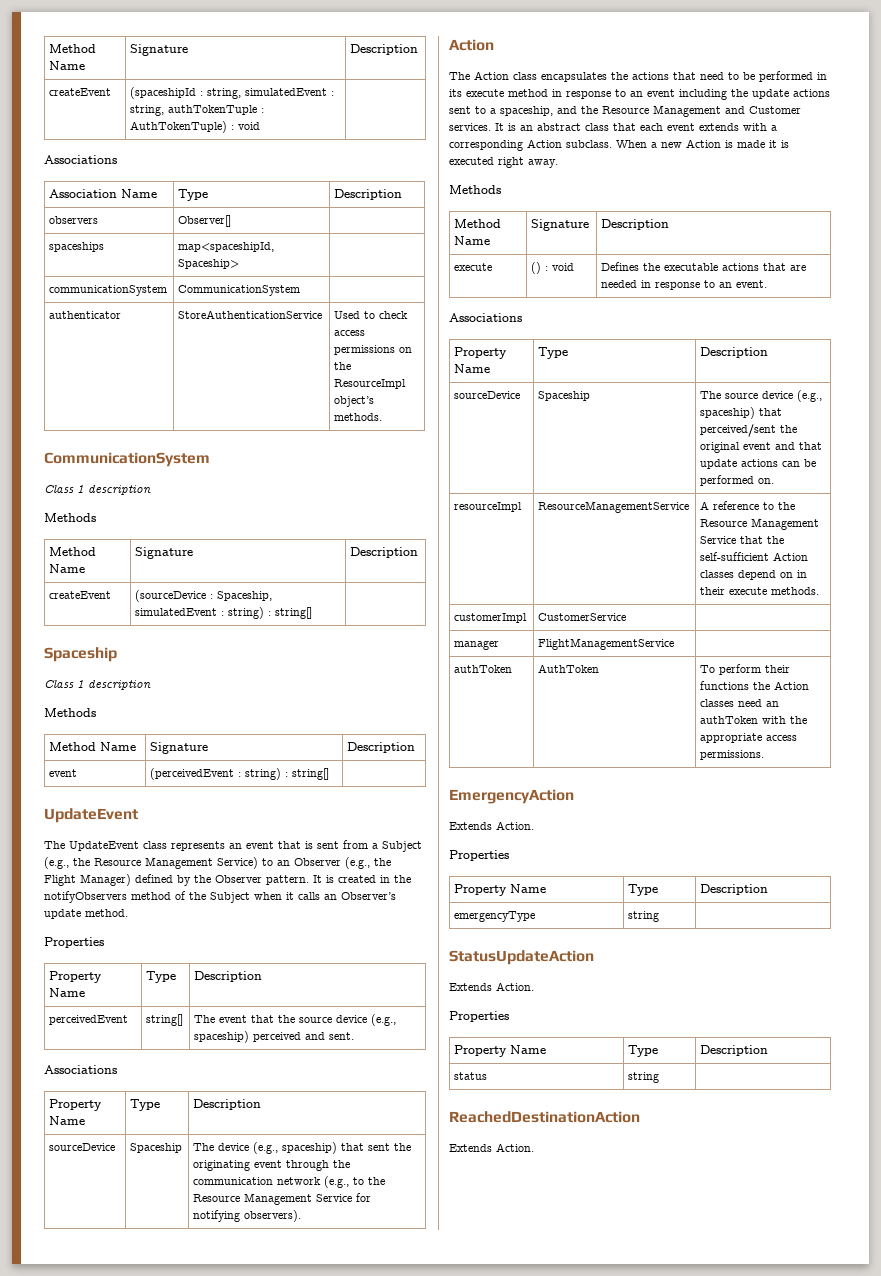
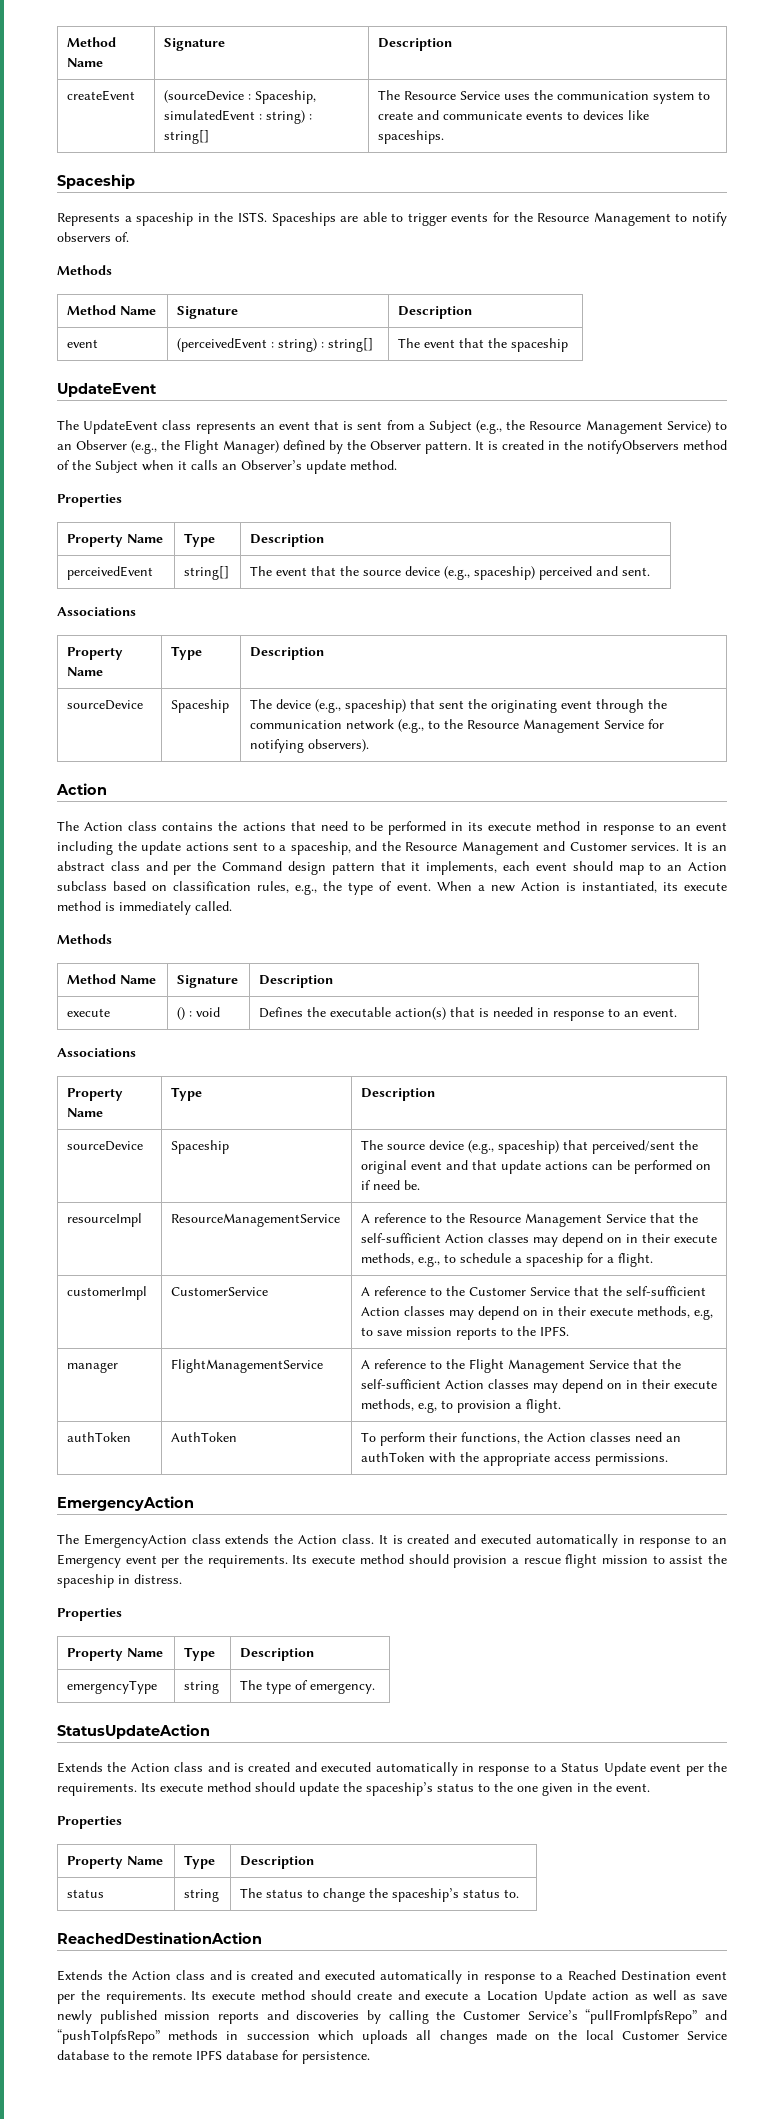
[49,44,97,53] [49,61,86,70] [130,44,189,56] [350,44,419,55] [49,88,112,96] [130,87,335,99] [130,105,265,116] [130,121,261,133] [44,155,117,164] [49,189,158,198] [178,189,209,201] [334,189,403,200] [49,216,99,224] [178,215,232,227] [49,242,105,252] [178,242,275,252] [178,259,240,269] [49,285,168,296] [178,285,301,296] [49,311,122,319] [178,310,323,319] [334,311,409,319] [334,330,366,336] [334,345,413,355] [334,362,352,370] [334,379,407,389] [334,396,375,407] [334,413,383,421] [44,452,210,467] [44,485,151,495] [44,513,96,522] [49,547,97,556] [49,564,86,573] [135,547,194,559] [350,547,419,558] Method Name | Signature | Description // createEvent | (spaceshipId : string, simulatedEvent : string, authTokenTuple : AuthTokenTuple) : void | // Associations // Association Name | Type | Description // observers | Observer[] | // spaceships | map<spaceshipId, Spaceship> | // communicationSystem | CommunicationSystem | // authenticator | StoreAuthenticationService | Used to check access permissions on the ResourceImpl object’s methods. // CommunicationSystem // Class 1 description // Methods // Method Name | Signature | Description -> [66,37,116,47] [66,58,103,67] [163,38,225,51] [377,38,452,51] Method Name | Signature | Description
[44,647,117,662] [44,680,151,690] // Spaceship // Class 1 description -> [377,90,710,104] [377,110,649,120] [377,130,444,144] [57,174,135,189] [57,212,727,226] [57,232,129,242] The Resource Service uses the communication system to create and communicate events to devices like spaceships. // Spaceship // Represents a spaceship in the ISTS. Spaceships are able to trigger events for the Resource Management to notify observers of.
(330, 774) none -> [397,338,568,352] The event that the spaceship
[541,72,607,82] encapsulates -> [162,822,214,831] contains
[613,123,777,131] [449,139,612,151] that each event extends with a corresponding Action subclass. -> [145,861,728,875] [57,881,431,895] and per the Command design pattern that it implements, each event should map to an Action subclass based on classification rules, e.g., the type of event.
[737,140,789,148] [449,157,558,168] made it is executed right away. -> [581,881,727,893] [57,901,232,915] instantiated, its execute method is immediately called.
[722,263,807,271] actions that are -> [394,1007,489,1020] action(s) that is
[758,478,775,484] on. -> [695,1164,711,1170] [360,1180,420,1190] on if need be.
[738,570,808,580] [700,587,820,595] [454,613,528,623] [538,613,627,621] [454,640,500,650] [538,638,675,650] depend on in their execute methods. // customerImpl | CustomerService | // manager | FlightManagementService | -> [532,1233,717,1247] [360,1253,653,1267] [66,1286,147,1300] [170,1287,268,1296] [360,1286,706,1296] [360,1306,713,1320] [360,1326,569,1340] [66,1362,118,1373] [170,1359,323,1373] [360,1359,681,1373] [360,1379,717,1393] [360,1399,561,1413] may depend on in their execute methods, e.g., to schedule a spaceship for a flight. // customerImpl | CustomerService | A reference to the Customer Service that the self-sufficient Action classes may depend on in their execute methods, e.g, to save mission reports to the IPFS. // manager | FlightManagementService | A reference to the Flight Management Service that the self-sufficient Action classes may depend on in their execute methods, e.g, to provision a flight.
[700,681,750,690] functions -> [460,1432,520,1444] functions,
[449,821,534,830] Extends Action. -> [57,1534,727,1548] [57,1554,727,1568] [57,1574,182,1588] The EmergencyAction class extends the Action class. It is created and executed automatically in response to an Emergency event per the requirements. Its execute method should provision a rescue flight mission to assist the spaceship in distress.
[449,950,594,965] [449,982,534,991] // StatusUpdateAction // Extends Action. -> [239,1680,375,1694] [57,1724,210,1739] [57,1762,728,1776] [57,1782,650,1796] The type of emergency. // StatusUpdateAction // Extends the Action class and is created and executed automatically in response to a Status Update event per the requirements. Its execute method should update the spaceship’s status to the one given in the event.
[449,1111,640,1123] [449,1143,534,1152] // ReachedDestinationAction // Extends Action. -> [239,1888,519,1902] [57,1932,262,1944] [57,1970,727,1984] [57,1990,728,2004] [57,2009,727,2024] [57,2029,728,2044] [57,2050,370,2064] The status to change the spaceship’s status to. // ReachedDestinationAction // Extends the Action class and is created and executed automatically in response to a Reached Destination event per the requirements. Its execute method should create and execute a Location Update action as well as save newly published mission reports and discoveries by calling the Customer Service’s “pullFromIpfsRepo” and “pushToIpfsRepo” methods in succession which uploads all changes made on the local Customer Service database to the remote IPFS database for persistence.

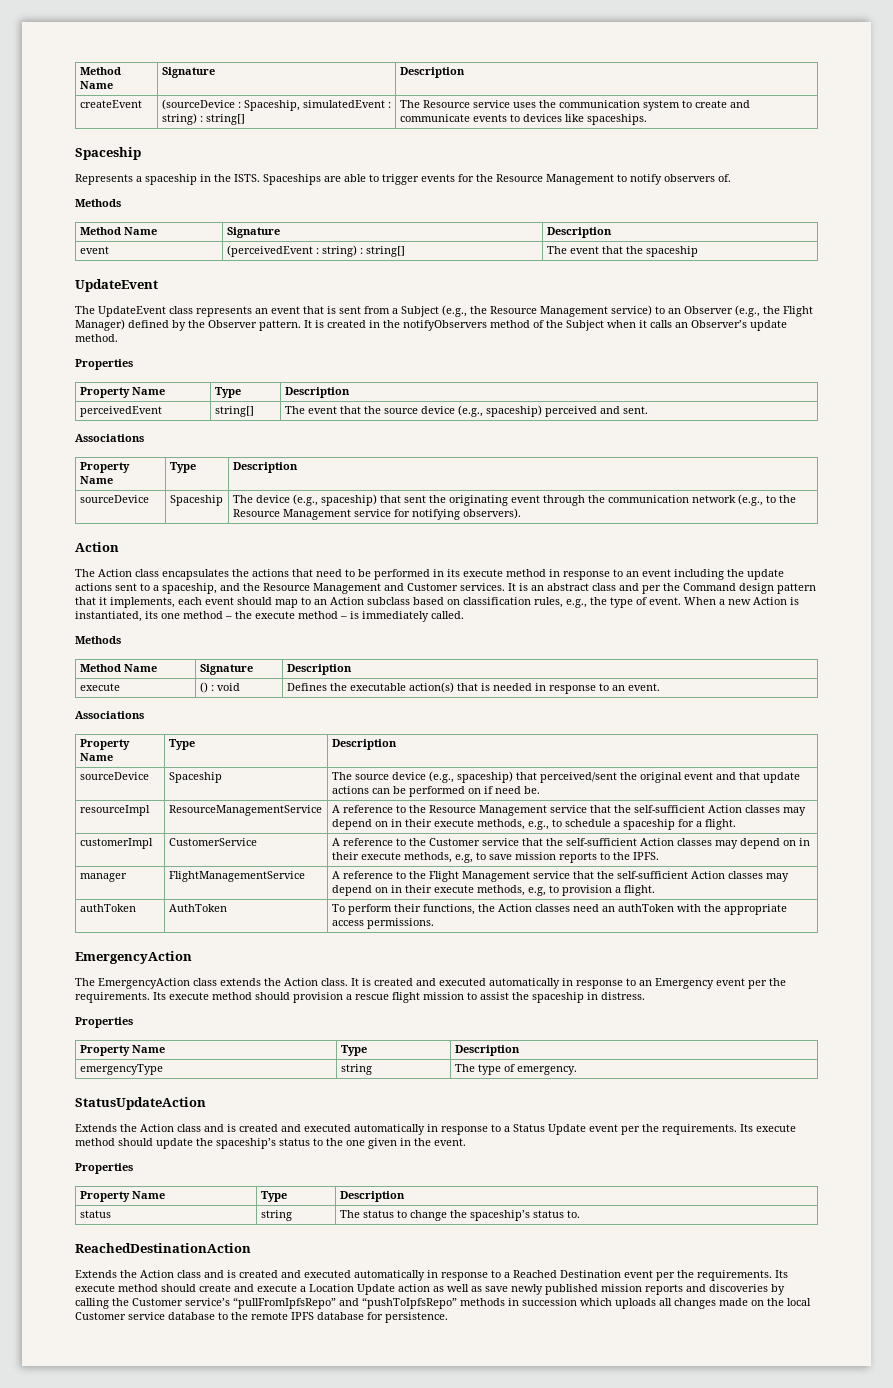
[459,91,500,100] Service -> [472,100,510,108] service
[666,420,711,433] Service) -> [611,305,652,316] service)
[603,720,644,729] Service -> [353,509,391,517] service
[162,822,214,831] contains -> [162,569,229,580] encapsulates
[683,882,727,891] [57,901,101,911] execute method -> [161,611,347,619] one method – the execute method –
[605,1214,646,1223] Service -> [549,805,587,813] service
[529,1287,570,1296] Service -> [481,838,519,846] service
[588,1360,629,1369] Service -> [532,871,570,879] service
[527,2010,578,2020] Service’s -> [185,1298,230,1306] service’s
[687,2031,728,2040] Service -> [128,1312,165,1320] service

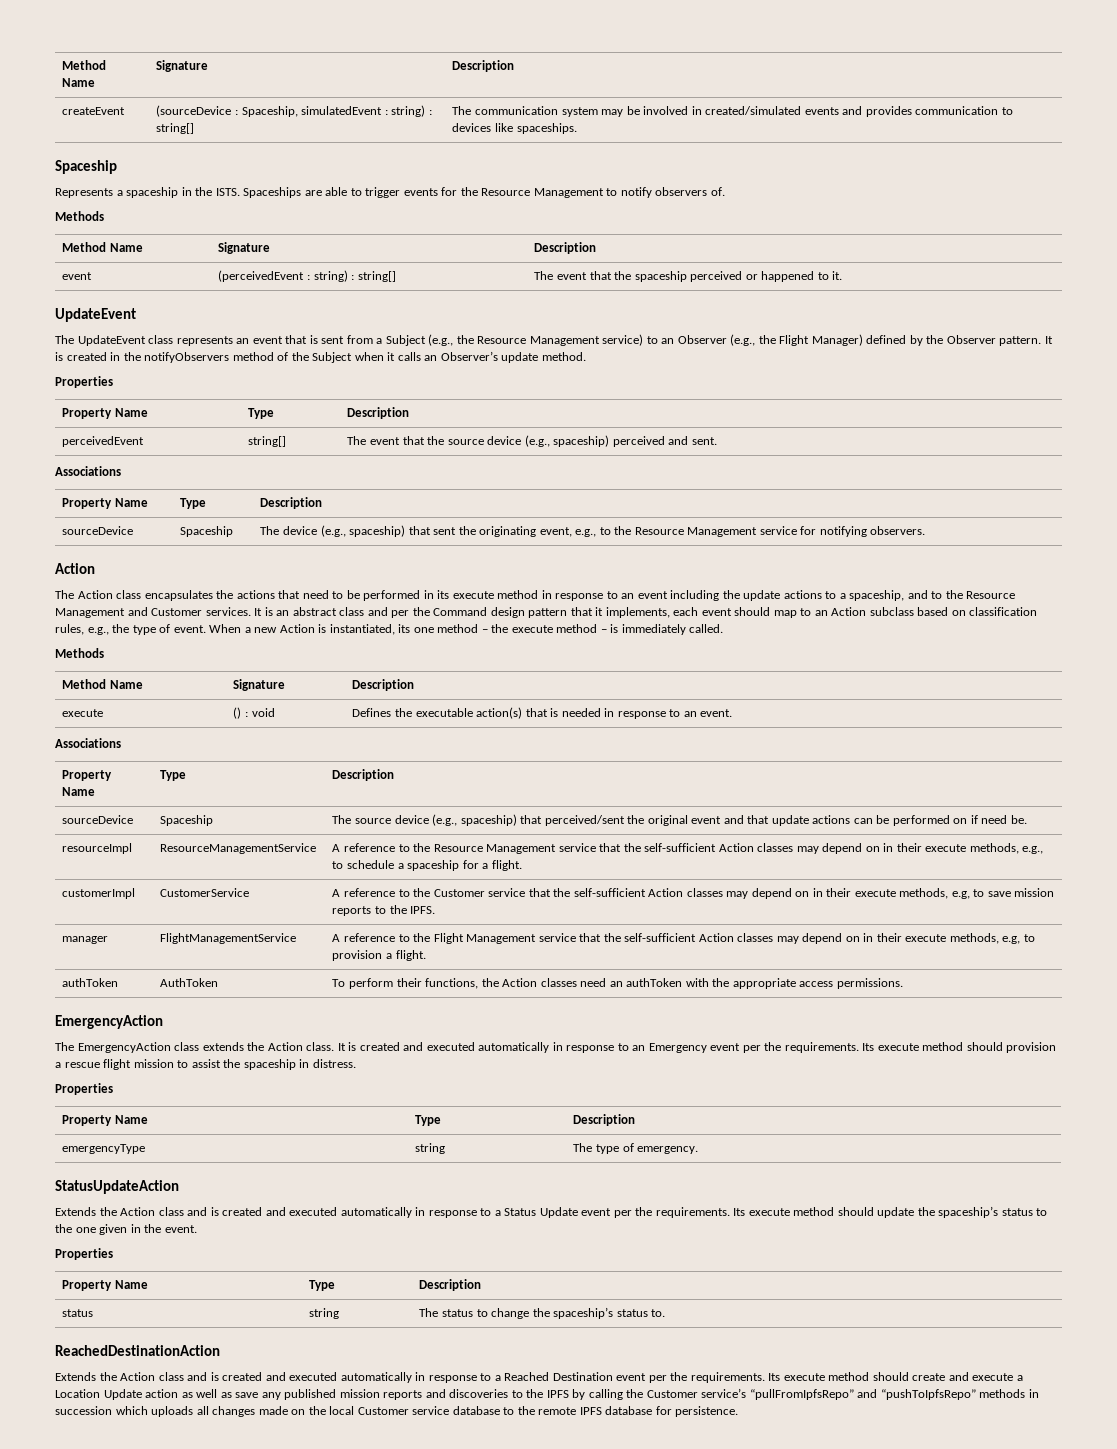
[422,100,750,111] [399,114,507,122] Resource service uses the communication system to create and communicate events -> [474,106,999,117] communication system may be involved in created/simulated events and provides communication
(698, 251) none -> [690,271,843,282] perceived or happened to it.
[510,494,763,506] event through the communication network (e.g., -> [539,527,597,537] event, e.g.,
[462,508,521,519] observers). -> [870,526,926,535] observers.
[115,583,137,591] sent -> (822, 594) none
(240, 587) none -> [931,591,943,599] to
[511,1284,543,1295] newly -> [261,1392,281,1400] any
(768, 1288) none -> [511,1389,569,1398] to the IPFS

